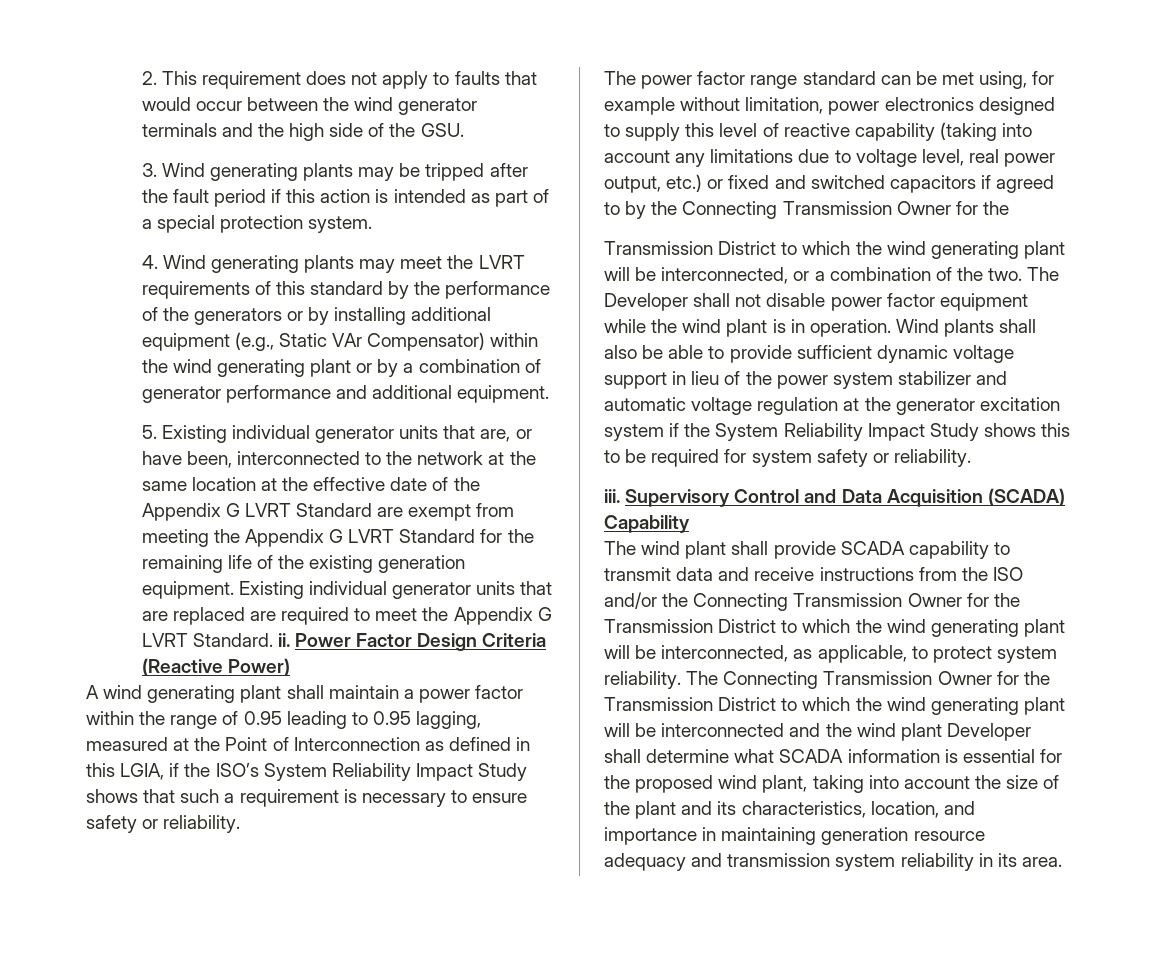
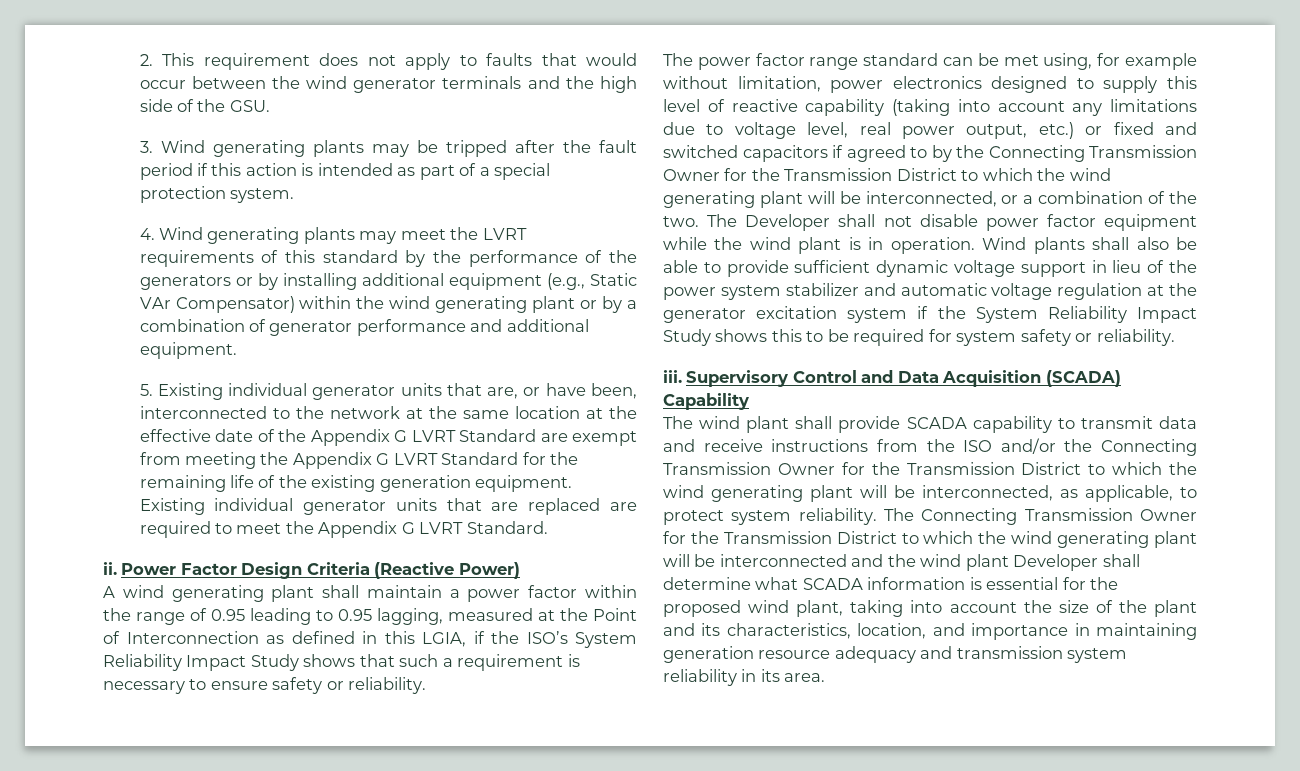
(273, 640) none -> (548, 527) //
(1009, 208) // -> (780, 174) none

